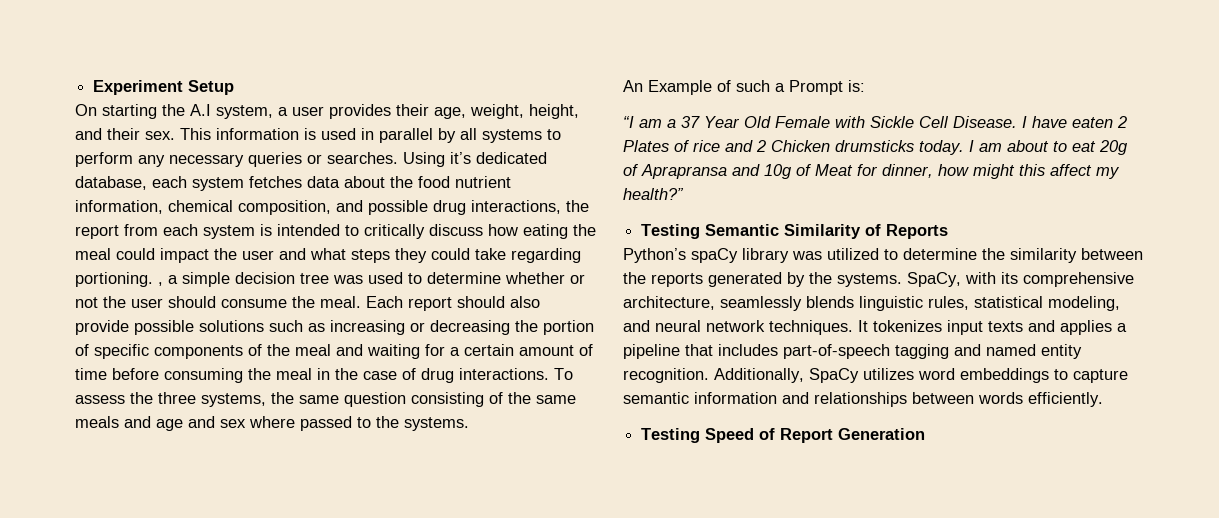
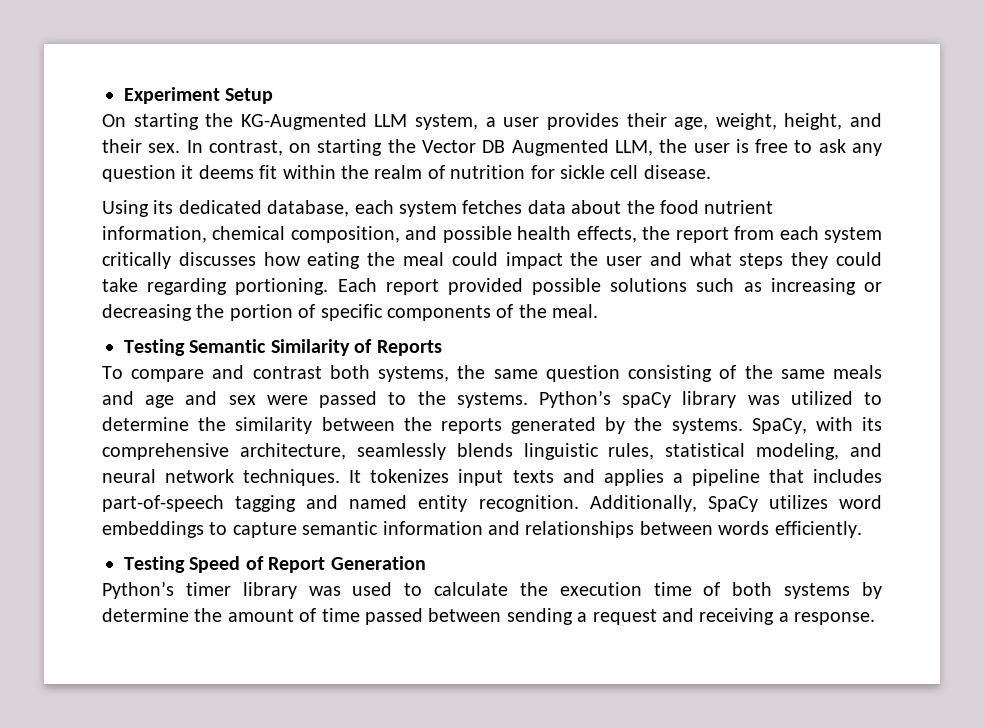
[190,104,211,116] A.I -> [240,113,408,130] KG-Augmented LLM
[180,128,561,143] [75,152,471,167] This information is used in parallel by all systems to perform any necessary queries or searches. Using it’s -> [186,139,882,156] [102,165,711,182] [102,200,174,217] In contrast, on starting the Vector DB Augmented LLM, the user is free to ask any question it deems fit within the realm of nutrition for sickle cell disease. // Using its
[433,200,561,215] drug interactions, -> [517,226,637,243] health effects,
[260,224,483,239] is intended to critically discuss -> [102,252,256,269] critically discusses
[158,272,585,287] [75,296,540,311] [75,320,129,335] , a simple decision tree was used to determine whether or not the user should consume the meal. Each report should also provide -> [337,278,523,295] Each report provided
[295,344,593,359] [75,368,573,383] [75,392,196,404] meal and waiting for a certain amount of time before consuming the meal in the case of drug interactions. To assess the three -> [552,304,599,318] [124,339,442,356] [102,365,370,382] meal. // Testing Semantic Similarity of Reports // To compare and contrast both
[249,416,295,428] where -> [266,395,308,405] were
[623,80,865,95] [623,116,1127,128] [623,140,1128,155] [623,164,1120,179] [623,188,684,200] [641,224,949,239] // An Example of such a Prompt is: // “I am a 37 Year Old Female with Sickle Cell Disease. I have eaten 2 Plates of rice and 2 Chicken drumsticks today. I am about to eat 20g of Aprapransa and 10g of Meat for dinner, how might this affect my health?” // Testing Semantic Similarity of Reports // -> (528, 400) none
(926, 434) none -> [102,581,882,599] [102,608,876,625] // Python’s timer library was used to calculate the execution time of both systems by determine the amount of time passed between sending a request and receiving a response.

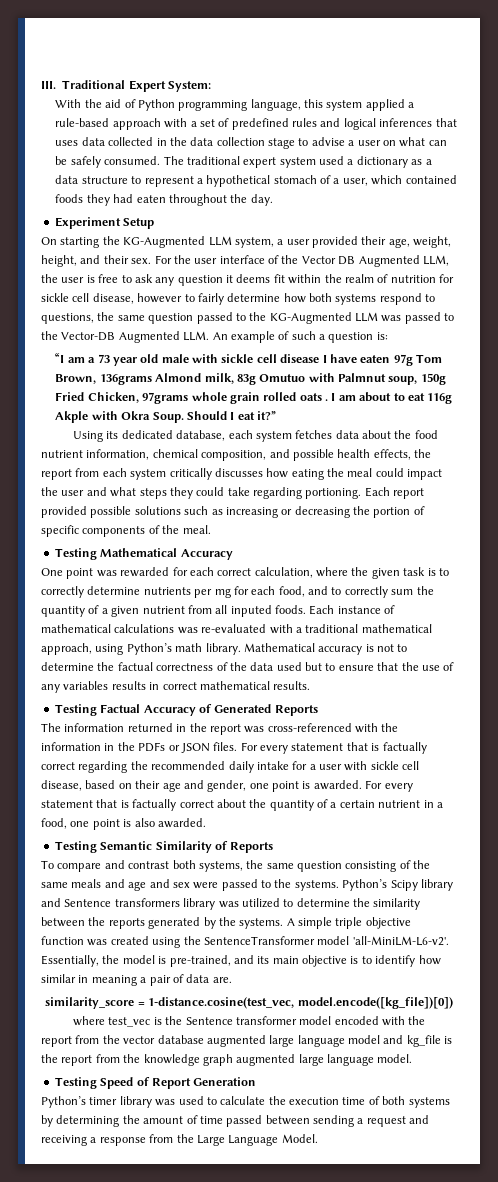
(124, 95) none -> [41,80,211,92] [55,99,415,111] [55,118,457,130] [55,137,447,149] [55,156,432,168] [55,175,457,187] [55,194,273,206] III. Traditional Expert System: // With the aid of Python programming language, this system applied a rule-based approach with a set of predefined rules and logical inferences that uses data collected in the data collection stage to advise a user on what can be safely consumed. The traditional expert system used a dictionary as a data structure to represent a hypothetical stomach of a user, which contained foods they had eaten throughout the day. //
[546,113,619,130] provides -> [312,236,358,248] provided
[186,139,383,156] In contrast, on starting -> [154,255,279,264] For the user interface of
[643,165,711,179] disease. -> [92,293,436,305] [41,312,455,324] [41,331,388,343] [55,353,443,366] [55,373,446,385] [55,392,453,404] [55,411,277,423] disease, however to fairly determine how both systems respond to questions, the same question passed to the KG-Augmented LLM was passed to the Vector-DB Augmented LLM. An example of such a question is: // “I am a 73 year old male with sickle cell disease I have eaten 97g Tom Brown, 136grams Almond milk, 83g Omutuo with Palmnut soup, 150g Fried Chicken, 97grams whole grain rolled oats . I am about to eat 116g Akple with Okra Soup. Should I eat it?”
(599, 311) none -> [54,548,233,560] [41,567,449,579] [41,586,434,598] [41,605,396,617] [41,624,432,634] [41,643,408,655] [41,662,455,671] [41,681,311,693] [54,704,318,716] [41,723,399,735] [41,742,427,754] [41,761,420,773] [41,780,413,792] [41,799,443,811] [41,818,206,830] // Testing Mathematical Accuracy // One point was rewarded for each correct calculation, where the given task is to correctly determine nutrients per mg for each food, and to correctly sum the quantity of a given nutrient from all inputed foods. Each instance of mathematical calculations was re-evaluated with a traditional mathematical approach, using Python’s math library. Mathematical accuracy is not to determine the factual correctness of the data used but to ensure that the use of any variables results in correct mathematical results. // Testing Factual Accuracy of Generated Reports // The information returned in the report was cross-referenced with the information in the PDFs or JSON files. For every statement that is factually correct regarding the recommended daily intake for a user with sickle cell disease, based on their age and gender, one point is awarded. For every statement that is factually correct about the quantity of a certain nutrient in a food, one point is also awarded.
[622,392,672,408] spaCy -> [390,879,453,891] [41,898,180,907] Scipy library and Sentence transformers
[751,417,882,434] [102,443,882,460] [102,469,882,486] [102,495,882,512] [102,521,862,538] SpaCy, with its comprehensive architecture, seamlessly blends linguistic rules, statistical modeling, and neural network techniques. It tokenizes input texts and applies a pipeline that includes part-of-speech tagging and named entity recognition. Additionally, SpaCy utilizes word embeddings to capture semantic information and relationships between words efficiently. -> [286,917,411,929] [41,936,449,948] [41,955,441,967] [41,974,232,986] [45,997,453,1009] [73,1016,426,1027] [41,1035,453,1047] [41,1054,413,1066] A simple triple objective function was created using the SentenceTransformer model 'all-MiniLM-L6-v2'. Essentially, the model is pre-trained, and its main objective is to identify how similar in meaning a pair of data are. // similarity_score = 1-distance.cosine(test_vec, model.encode([kg_file])[0]) // where test_vec is the Sentence transformer model encoded with the report from the vector database augmented large language model and kg_file is the report from the knowledge graph augmented large language model.
[102,608,189,622] determine -> [56,1115,120,1127] determining
[794,612,876,625] response. -> [99,1134,318,1146] response from the Large Language Model.

